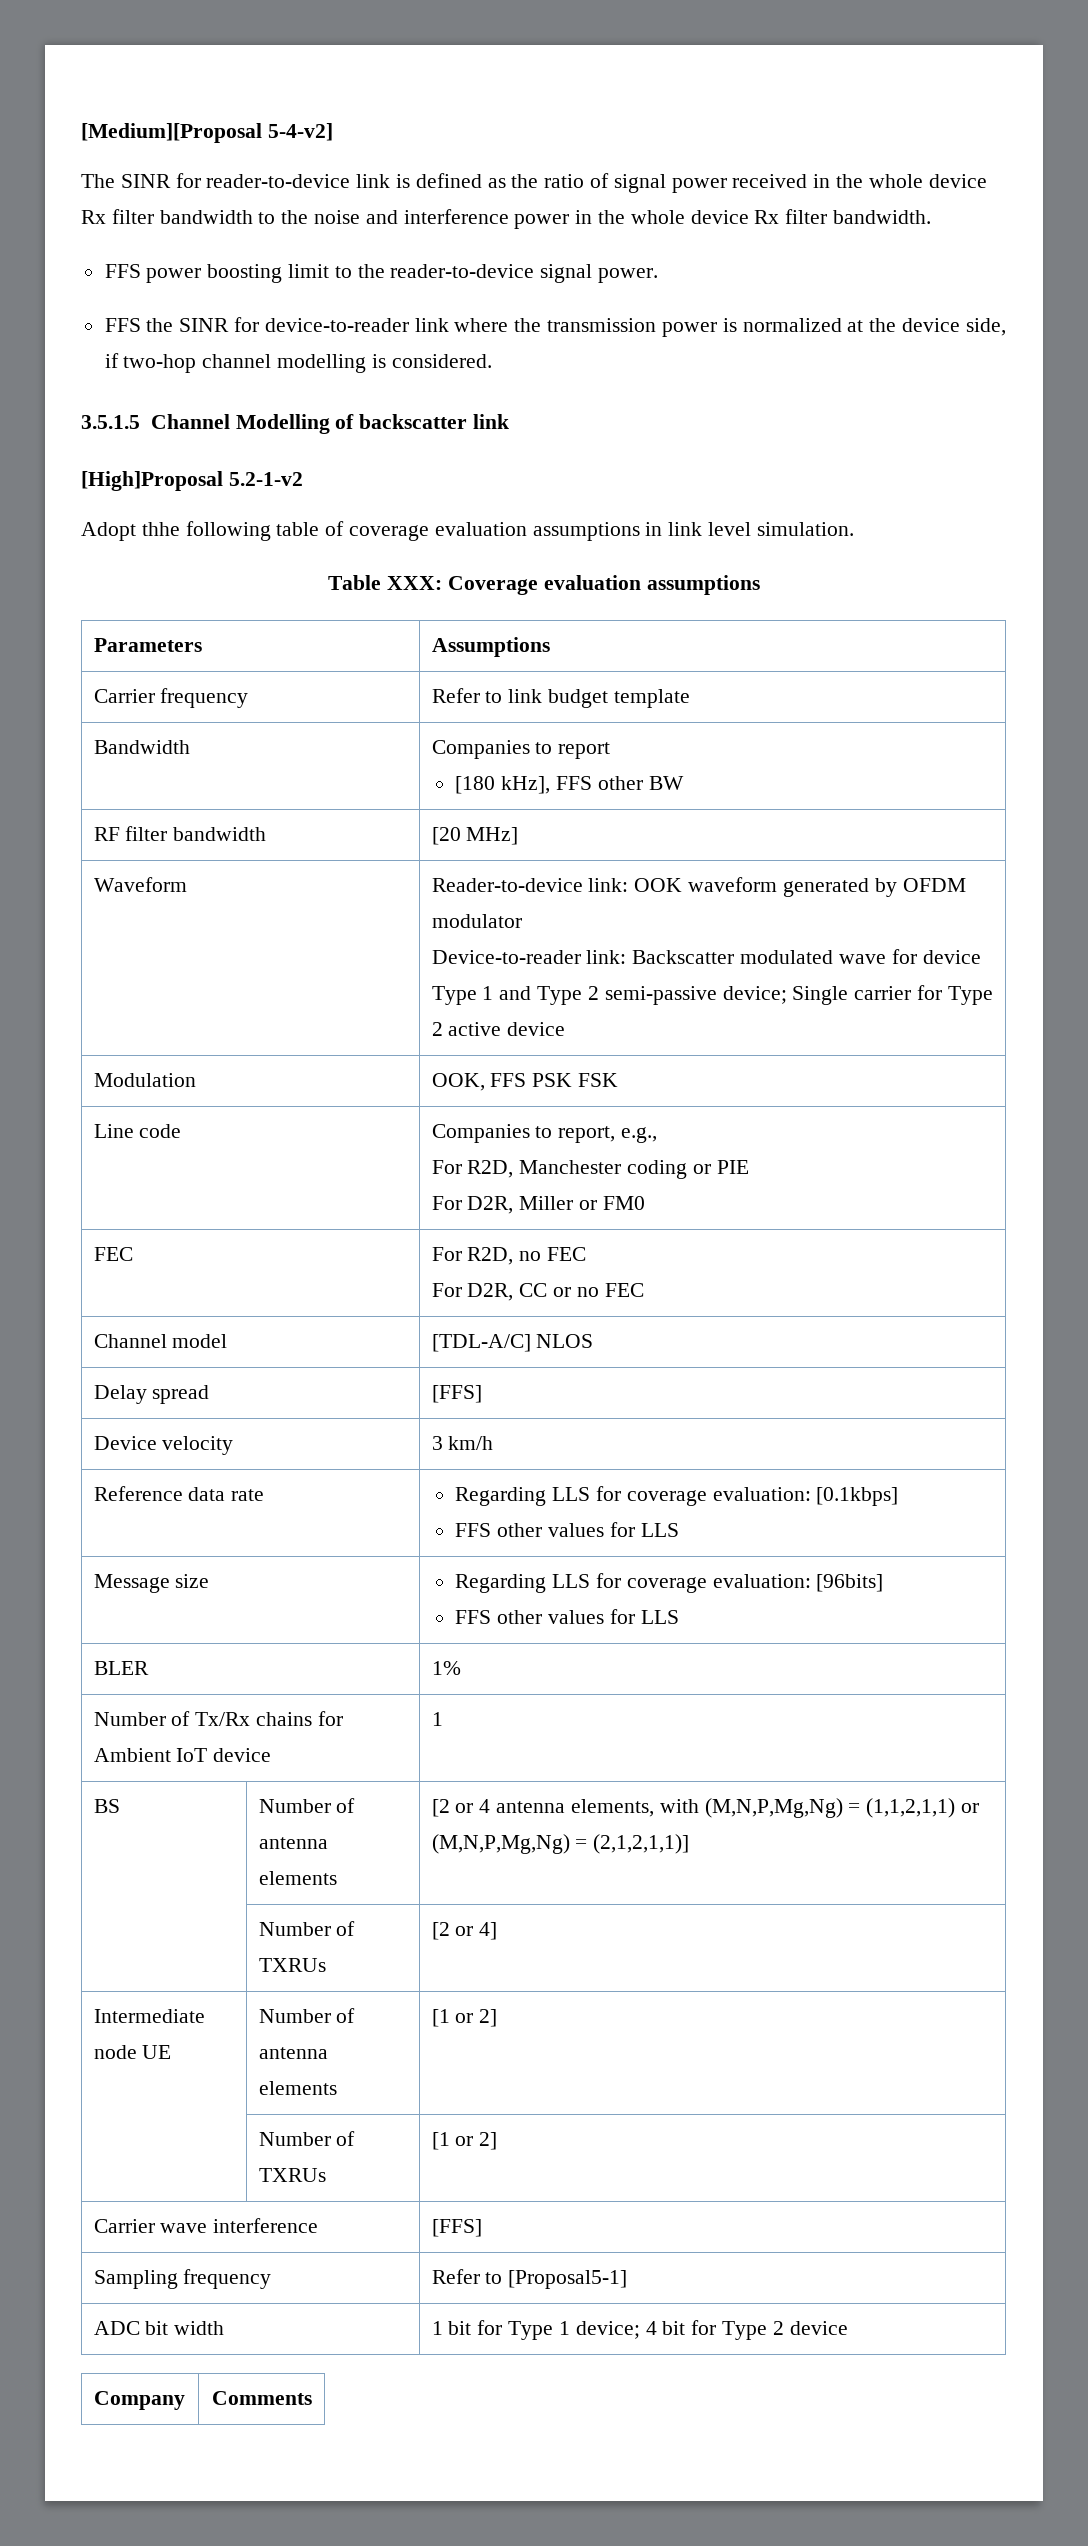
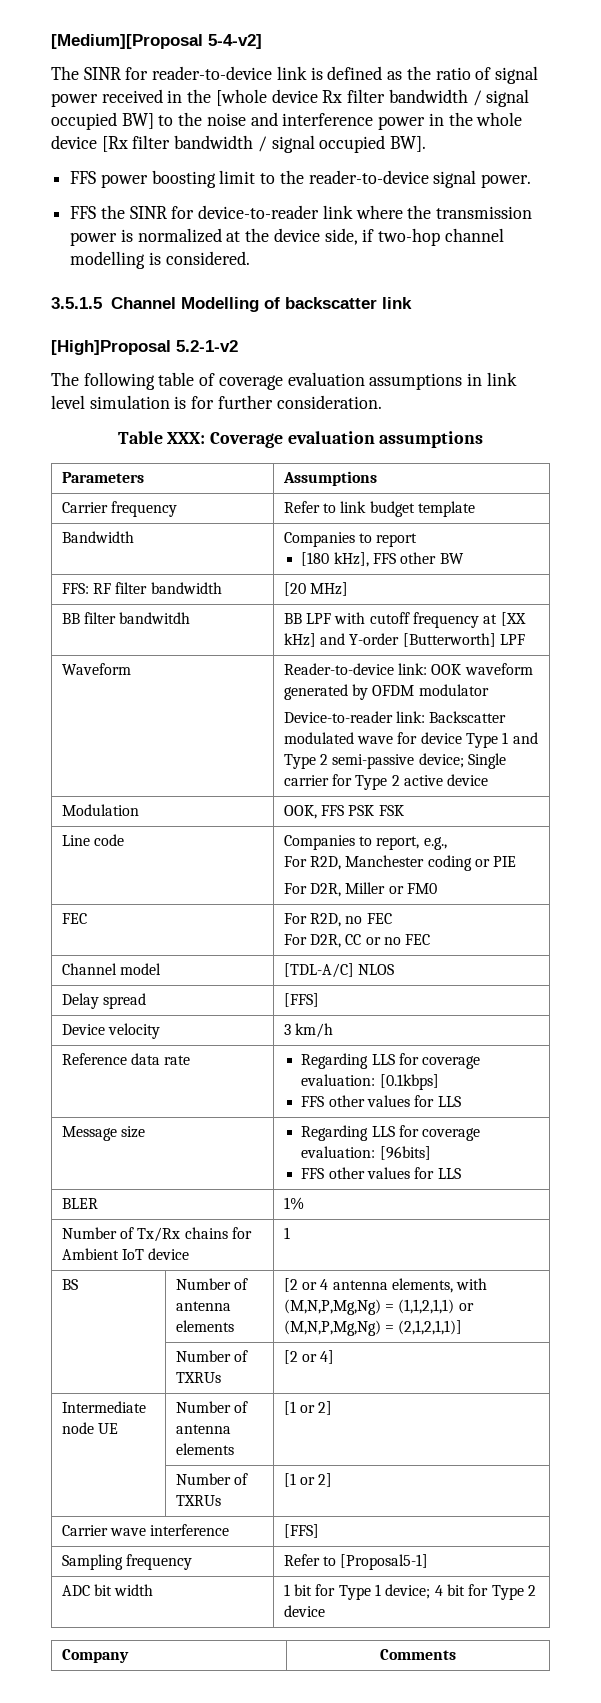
[868,174,923,188] whole -> [215,89,267,106] [whole
(253, 217) none -> [472,89,530,107] [51,112,154,130] / signal occupied BW]
[754,209,932,224] Rx filter bandwidth. -> [101,135,427,153] [Rx filter bandwidth / signal occupied BW].
[81,522,180,541] Adopt thhe -> [51,372,79,386] The
[756,522,854,536] simulation. -> [89,395,382,409] simulation is for further consideration.
(684, 783) none -> [61,583,89,594] FFS:
(519, 836) none -> [61,612,191,624] [283,612,526,628] [283,633,526,647] // BB filter bandwitdh | BB LPF with cutoff frequency at [XX kHz] and Y-order [Butterworth] LPF

